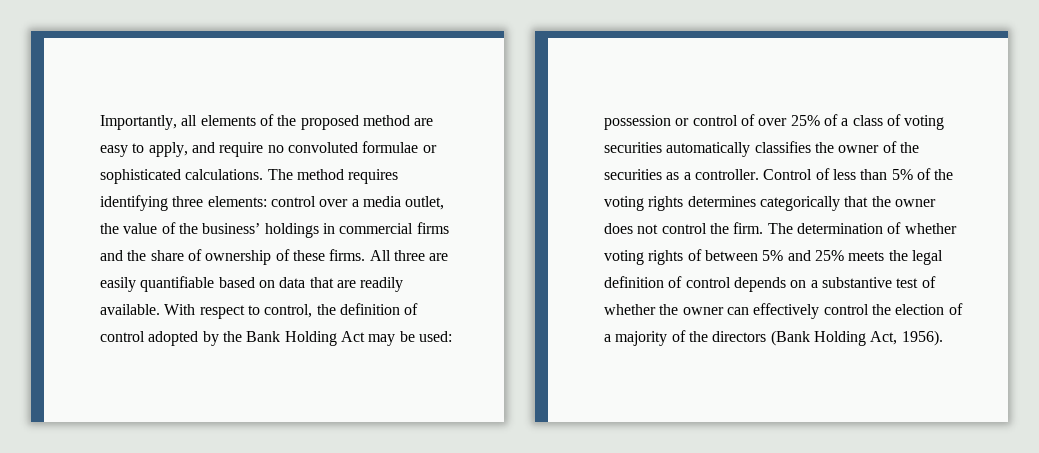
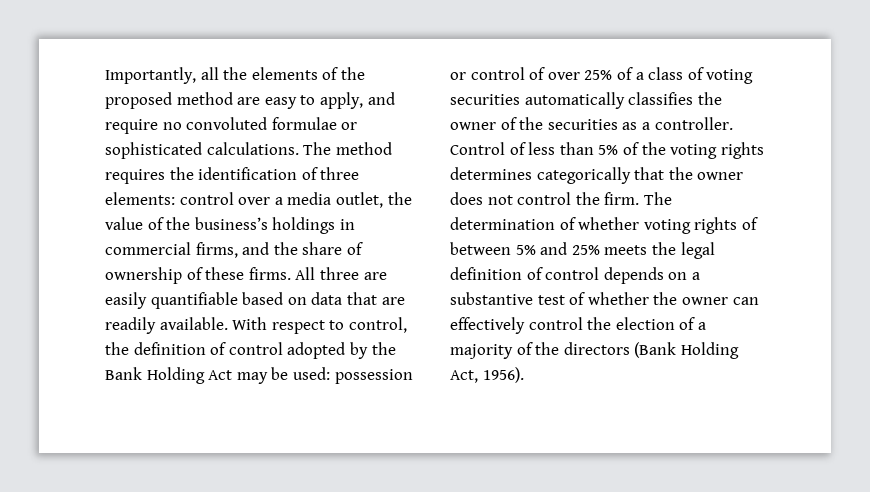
(198, 120) none -> [223,67,248,80] the
[100,195,168,211] identifying -> [169,167,318,180] the identification of
[202,223,261,234] business’ -> [194,217,268,230] business’s
[416,222,449,234] firms -> [195,242,238,258] firms,

